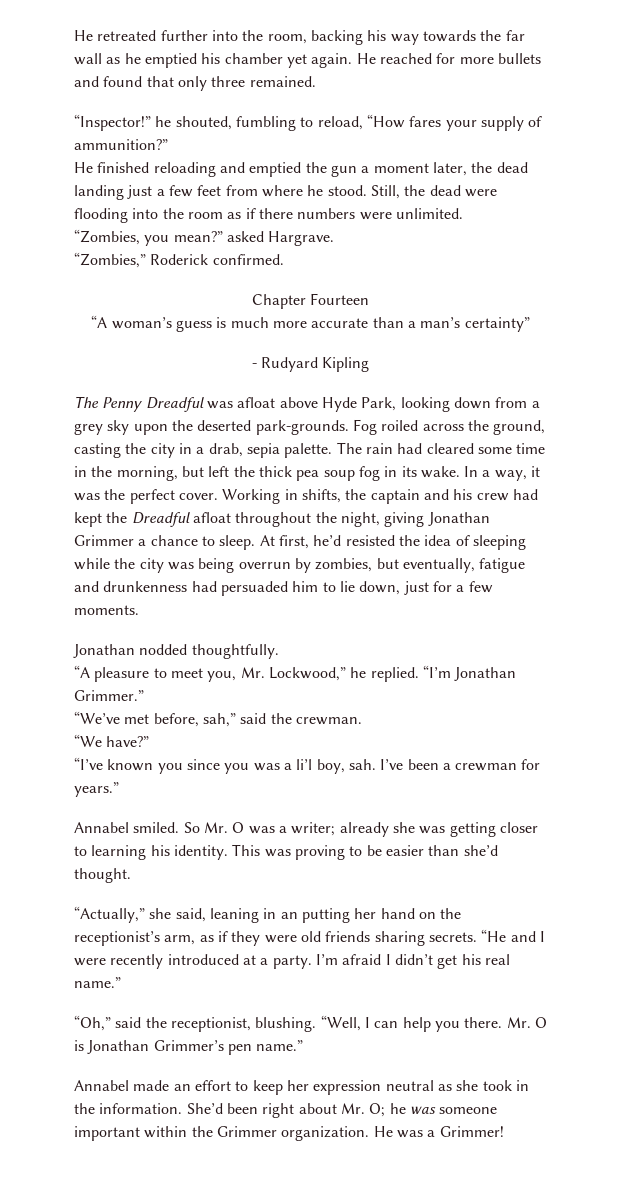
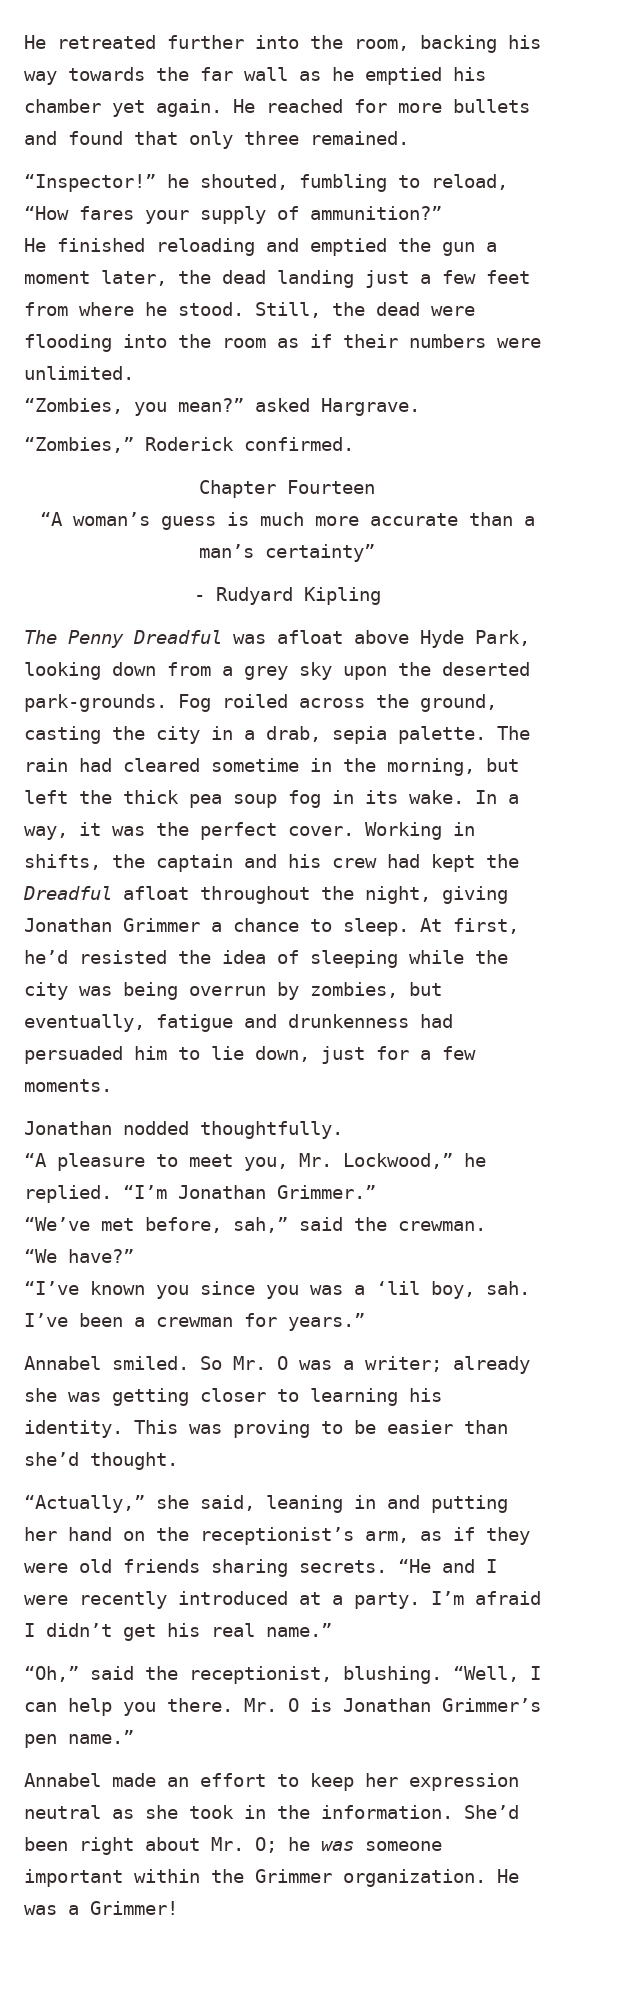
[258,208,293,219] there -> [343,334,398,348] their
[477,443,546,454] some time -> [211,758,299,772] sometime
[296,759,313,770] li’l -> [376,1281,420,1295] ‘lil
[280,912,298,919] an -> [387,1495,420,1509] and

